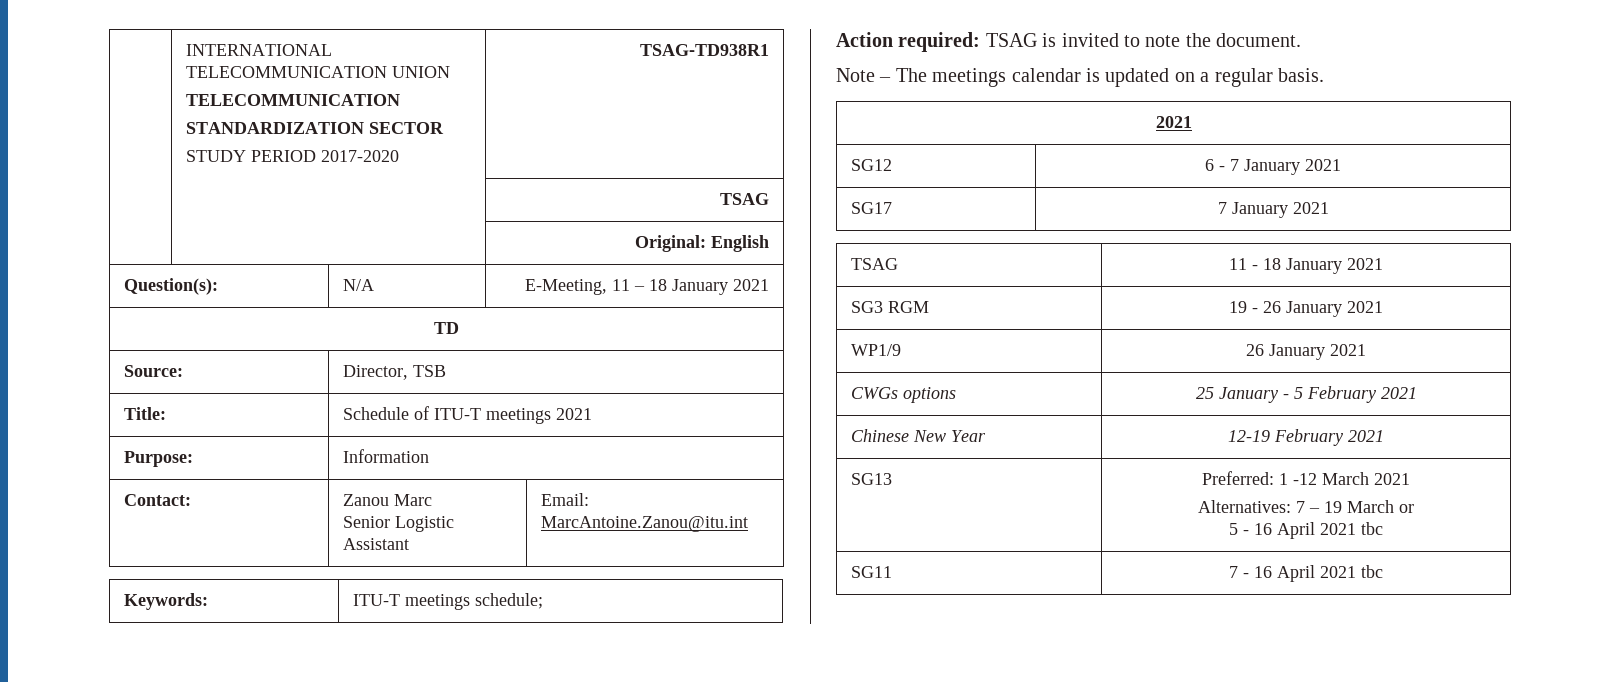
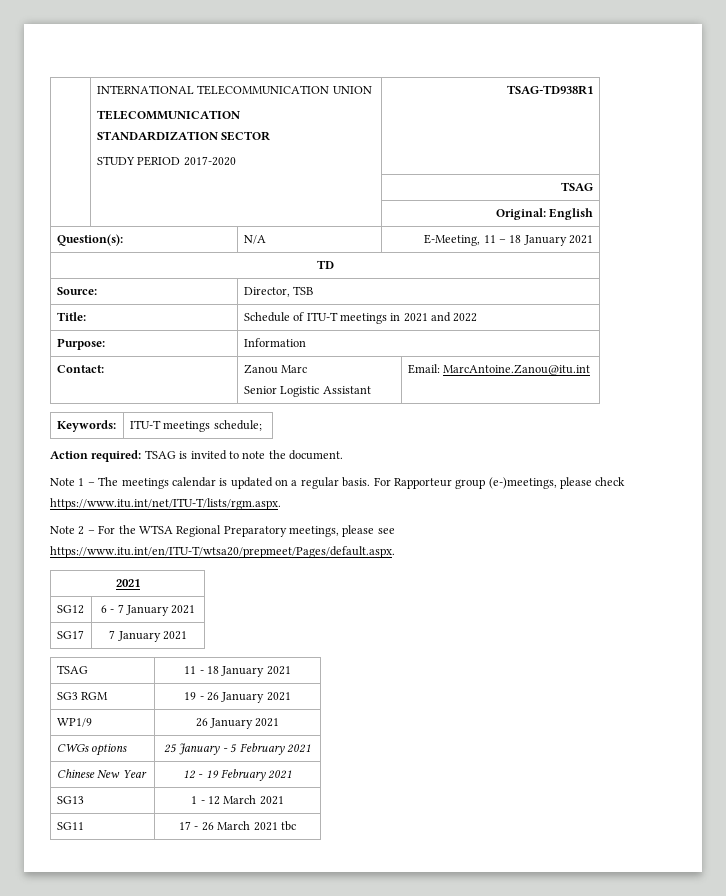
[556,408,593,420] 2021 -> [390,312,478,322] in 2021 and 2022
(875, 75) none -> [78,478,85,486] 1
(1324, 75) none -> [373,477,626,489] [50,498,281,510] [50,525,395,537] [50,546,395,558] For Rapporteur group (e-)meetings, please check https://www.itu.int/net/ITU-T/lists/rgm.aspx. // Note 2 – For the WTSA Regional Preparatory meetings, please see https://www.itu.int/en/ITU-T/wtsa20/prepmeet/Pages/default.aspx.
[1228,430,1270,442] 12-19 -> [182,770,219,779] 12 - 19
[1202,471,1410,485] [1198,500,1414,513] [1229,522,1383,539] [851,566,893,578] [1229,565,1315,582] Preferred: 1 -12 March 2021 // Alternatives: 7 – 19 March or // 5 - 16 April 2021 tbc // SG11 | 7 - 16 April -> [191,795,284,805] [56,822,84,830] [179,821,251,831] 1 - 12 March 2021 // SG11 | 17 - 26 March

